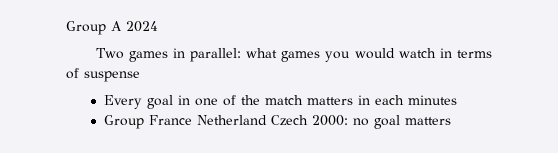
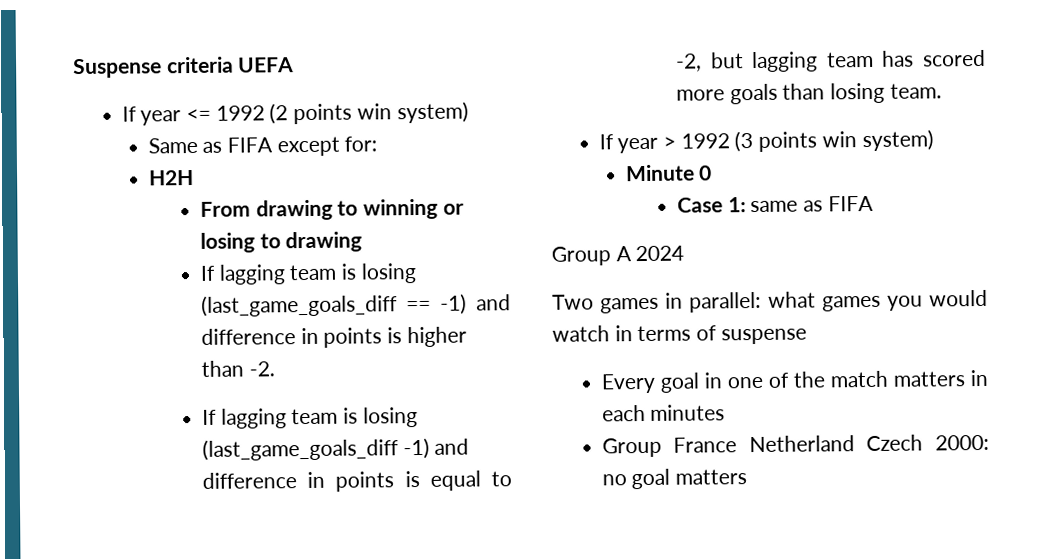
(66, 28) none -> [73,56,295,79] [121,101,469,126] [147,136,378,157] [148,170,194,186] [199,198,464,221] [199,231,363,253] [199,263,417,285] [200,293,512,317] [200,326,467,348] [200,360,275,377] [201,407,418,429] [201,437,470,461] [201,470,512,492] [674,49,986,73] [675,82,942,105] [598,129,934,154] [624,164,713,182] [676,195,874,213] Suspense criteria UEFA // If year <= 1992 (2 points win system) // Same as FIFA except for: // H2H // From drawing to winning or losing to drawing // If lagging team is losing (last_game_goals_diff == -1) and difference in points is higher than -2. // If lagging team is losing (last_game_goals_diff -1) and difference in points is equal to -2, but lagging team has scored more goals than losing team. // If year > 1992 (3 points win system) // Minute 0 // Case 1: same as FIFA //

